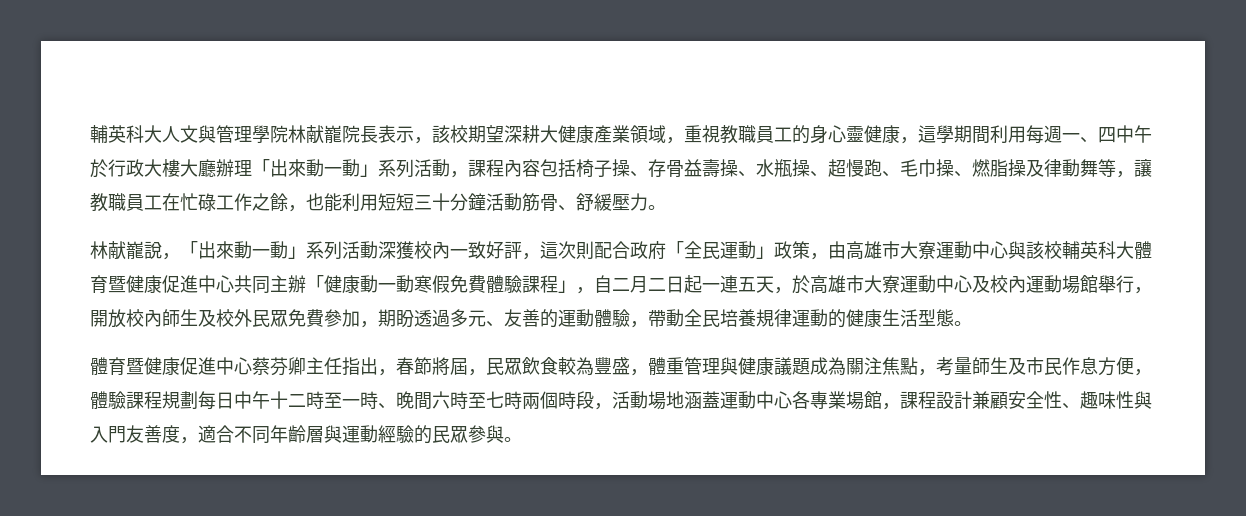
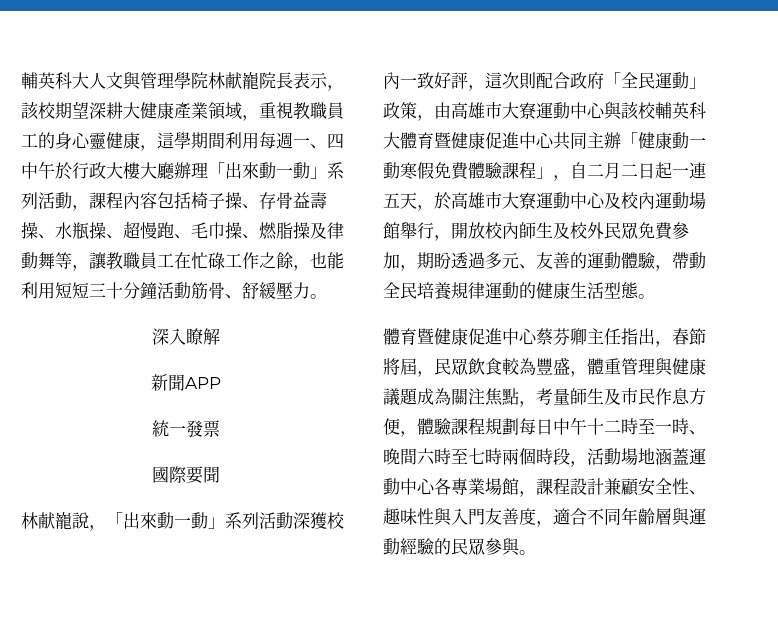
(666, 207) none -> [152,328,220,345] [151,374,221,391] [152,420,220,437] [152,466,220,484] // 深入瞭解 // 新聞APP // 統一發票 // 國際要聞

